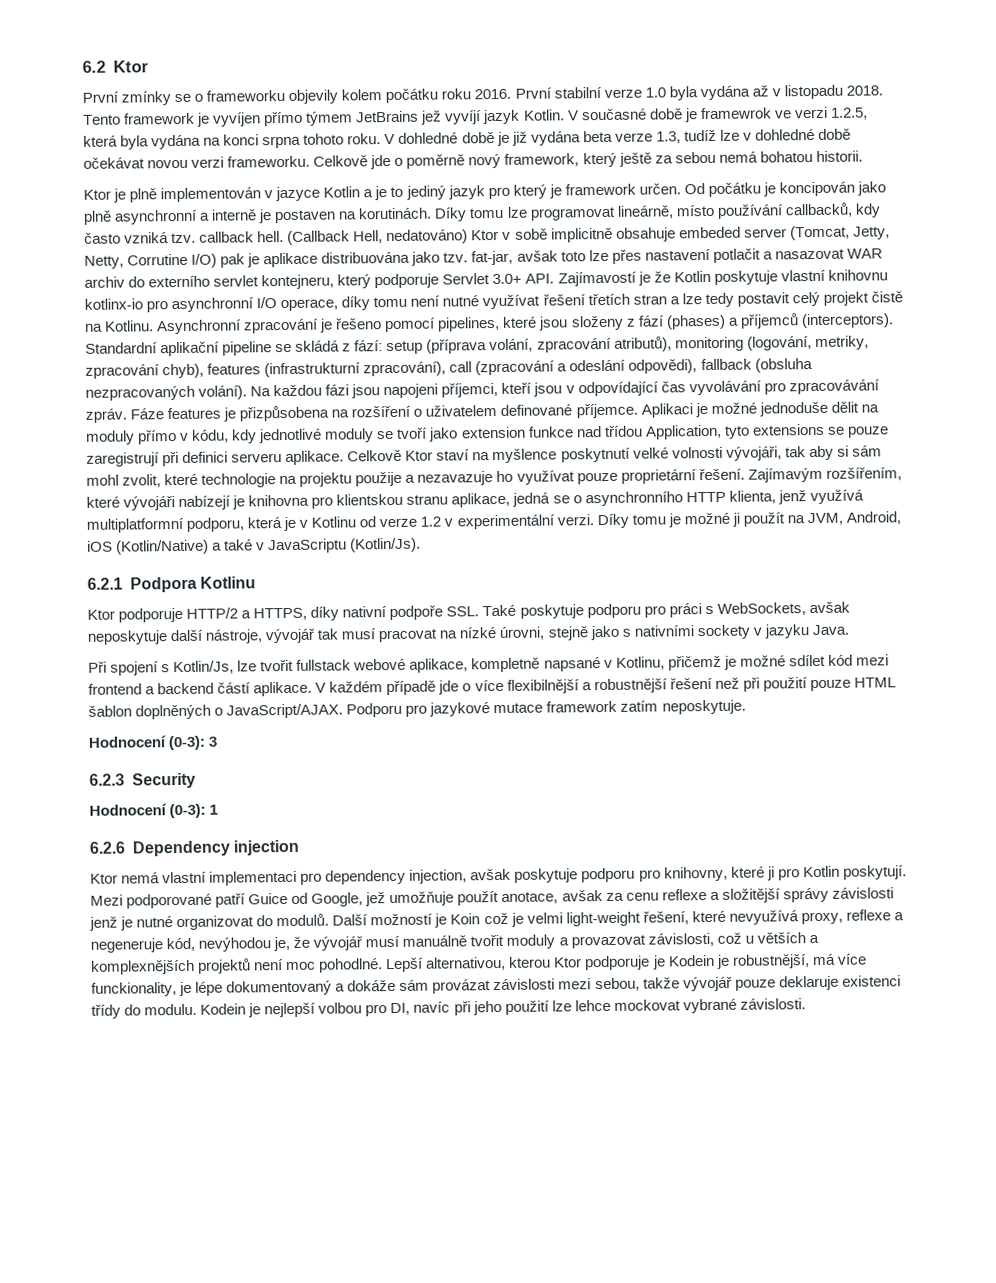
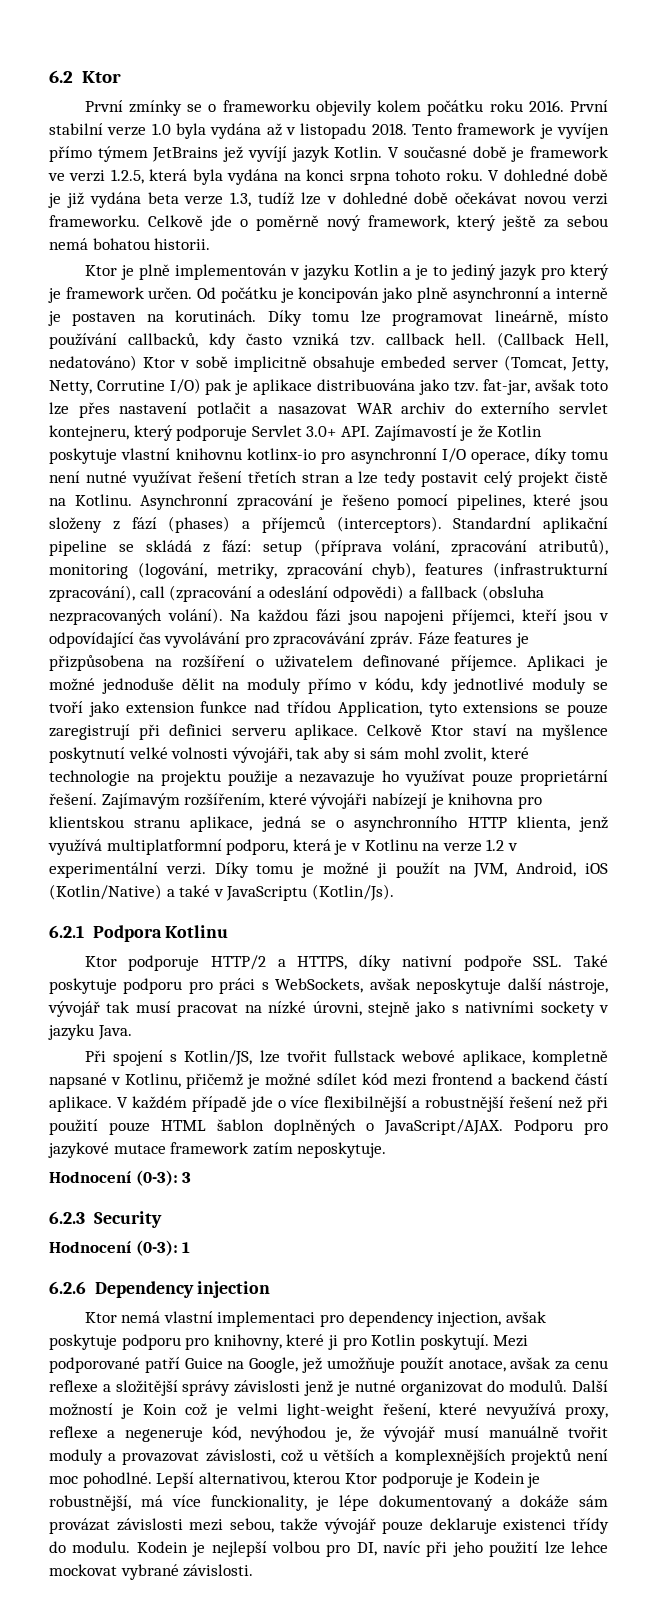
[699,107,772,120] framewrok -> [530,146,609,158] framework
[275,186,321,202] jazyce -> [302,264,349,280] jazyku
[628,359,698,374] odpovědi), -> [332,585,417,602] odpovědi) a
[359,516,377,528] od -> [422,843,440,851] na
[173,660,235,675] Kotlin/Js, -> [184,1050,253,1066] Kotlin/JS,
[291,892,309,904] od -> [227,1361,245,1369] na

